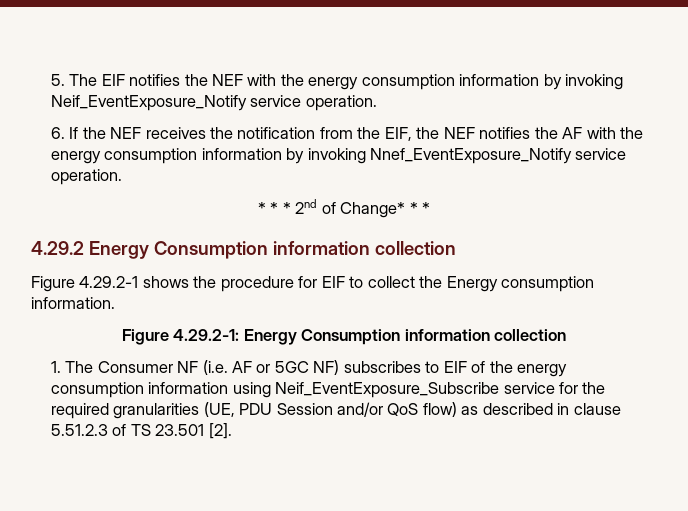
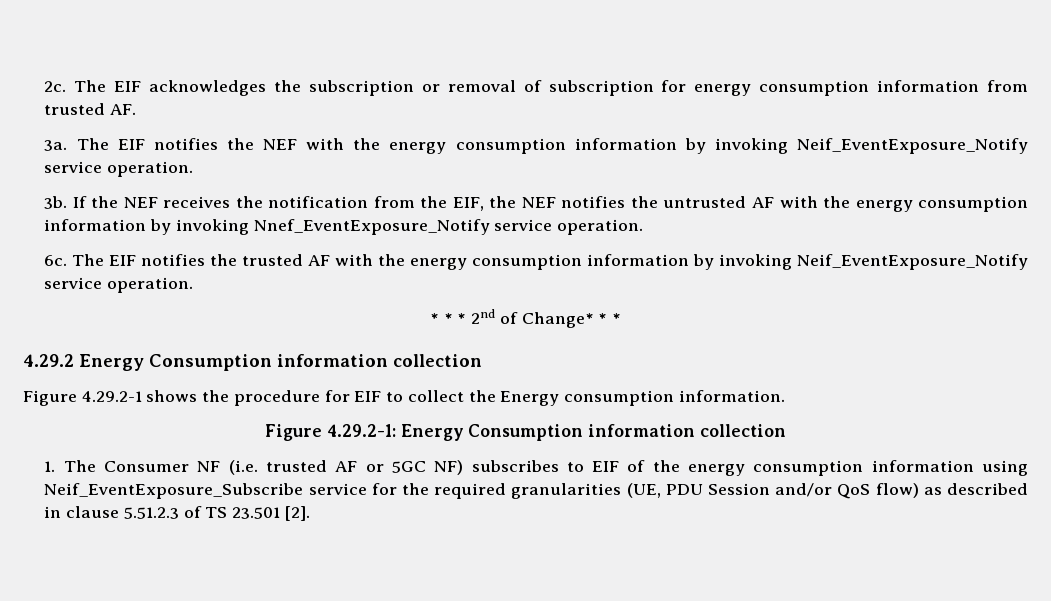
[50,74,65,86] 5. -> [44,80,1028,96] [44,103,137,115] [44,140,68,151] 2c. The EIF acknowledges the subscription or removal of subscription for energy consumption information from trusted AF. // 3a.
[50,127,65,139] 6. -> [44,196,68,209] 3b.
(558, 133) none -> [663,196,747,208] untrusted
(122, 177) none -> [44,254,1028,270] [44,277,194,293] // 6c. The EIF notifies the trusted AF with the energy consumption information by invoking Neif_EventExposure_Notify service operation.
(228, 367) none -> [265,460,327,472] trusted

